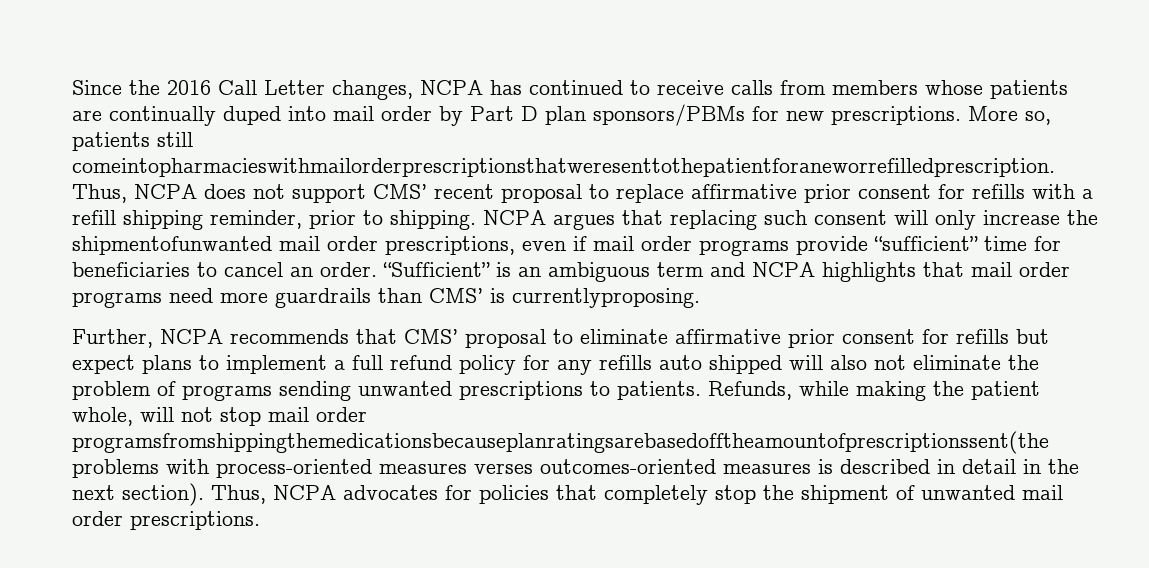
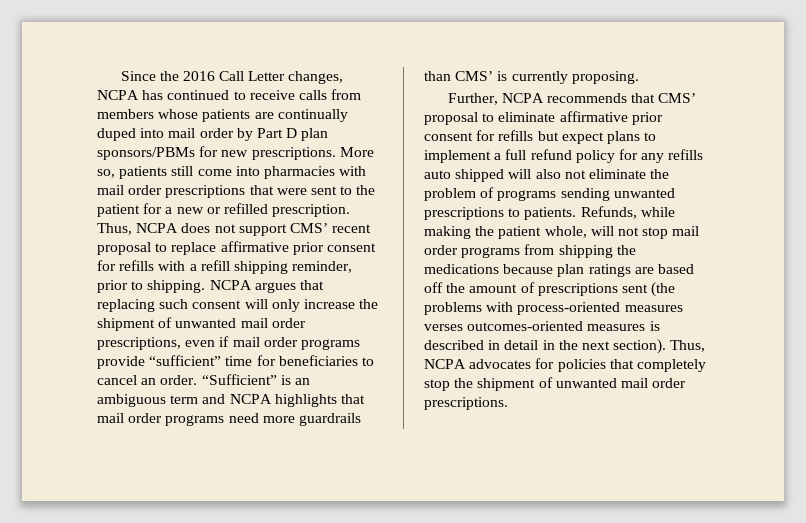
[72,158,1055,177] comeintopharmacieswithmailorderprescriptionsthatweresenttothepatientforaneworrefilledprescription. -> [197,166,367,179] [97,185,376,198] [97,203,351,217] come into pharmacies with mail order prescriptions that were sent to the patient for a new or refilled prescription.
[72,236,272,255] shipmentofunwanted -> [97,317,237,331] shipment of unwanted
[512,288,700,308] currentlyproposing. -> [511,71,639,84] currently proposing.
[72,431,1049,454] programsfromshippingthemedicationsbecauseplanratingsarebasedofftheamountofprescriptionssent(the -> [461,244,636,258] [424,264,694,277] [424,282,676,297] programs from shipping the medications because plan ratings are based off the amount of prescriptions sent (the

